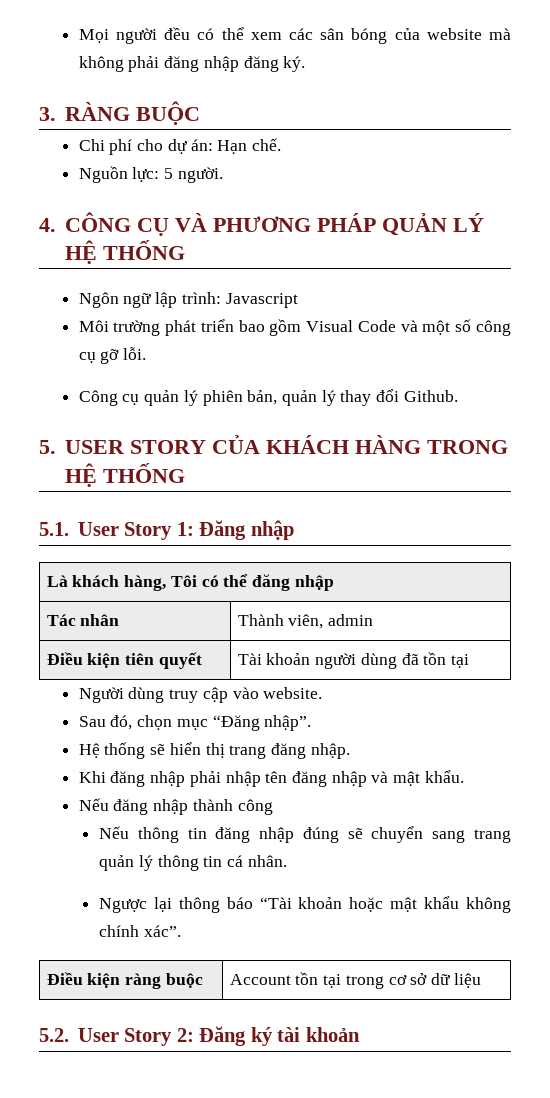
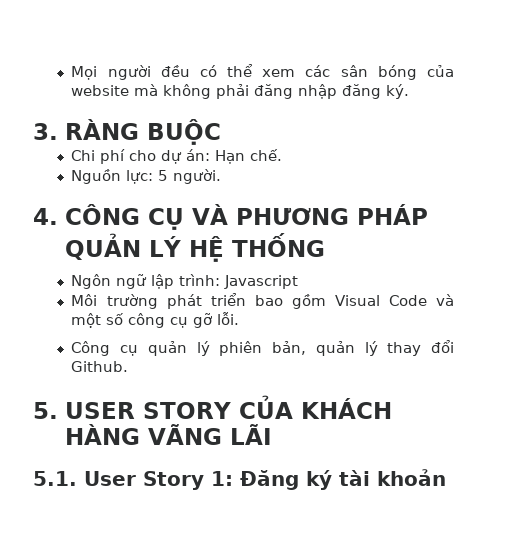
[426,440,508,454] [64,463,185,487] TRONG HỆ THỐNG -> [148,424,273,445] VÃNG LÃI
[250,520,294,540] [46,574,334,591] [46,614,120,626] [237,614,374,629] [46,652,202,669] [237,652,469,669] [78,687,323,703] [78,715,312,731] [78,742,350,759] [78,770,464,787] [78,798,273,815] [99,826,511,843] [99,855,287,871] [99,896,511,913] [99,925,181,937] [46,972,203,989] [229,972,481,989] [39,1026,247,1046] nhập // Là khách hàng, Tôi có thể đăng nhập // Tác nhân | Thành viên, admin // Điều kiện tiên quyết | Tài khoản người dùng đã tồn tại // Người dùng truy cập vào website. // Sau đó, chọn mục “Đăng nhập”. // Hệ thống sẽ hiển thị trang đăng nhập. // Khi đăng nhập phải nhập tên đăng nhập và mật khẩu. // Nếu đăng nhập thành công // Nếu thông tin đăng nhập đúng sẽ chuyển sang trang quản lý thông tin cá nhân. // Ngược lại thông báo “Tài khoản hoặc mật khẩu không chính xác”. // Điều kiện ràng buộc | Account tồn tại trong cơ sở dữ liệu // 5.2. User Story 2: Đăng -> (300, 480) none

